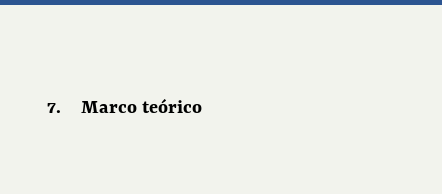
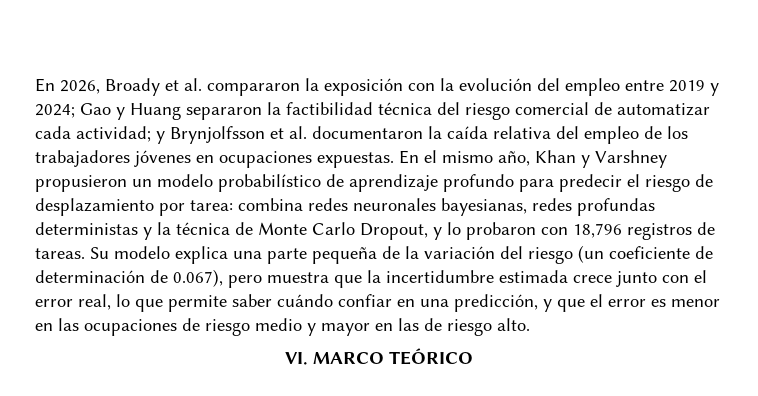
[47,98,203,113] 7. Marco teórico -> [35,78,719,96] [35,102,710,120] [35,126,688,144] [35,150,667,168] [35,174,713,192] [35,198,655,216] [35,222,715,240] [35,245,713,264] [35,269,707,288] [35,294,720,312] [35,318,530,336] [285,348,473,365] En 2026, Broady et al. compararon la exposición con la evolución del empleo entre 2019 y 2024; Gao y Huang separaron la factibilidad técnica del riesgo comercial de automatizar cada actividad; y Brynjolfsson et al. documentaron la caída relativa del empleo de los trabajadores jóvenes en ocupaciones expuestas. En el mismo año, Khan y Varshney propusieron un modelo probabilístico de aprendizaje profundo para predecir el riesgo de desplazamiento por tarea: combina redes neuronales bayesianas, redes profundas deterministas y la técnica de Monte Carlo Dropout, y lo probaron con 18,796 registros de tareas. Su modelo explica una parte pequeña de la variación del riesgo (un coeficiente de determinación de 0.067), pero muestra que la incertidumbre estimada crece junto con el error real, lo que permite saber cuándo confiar en una predicción, y que el error es menor en las ocupaciones de riesgo medio y mayor en las de riesgo alto. // VI. MARCO TEÓRICO

